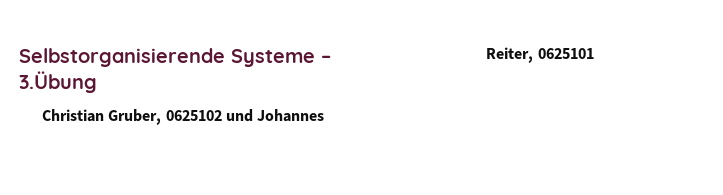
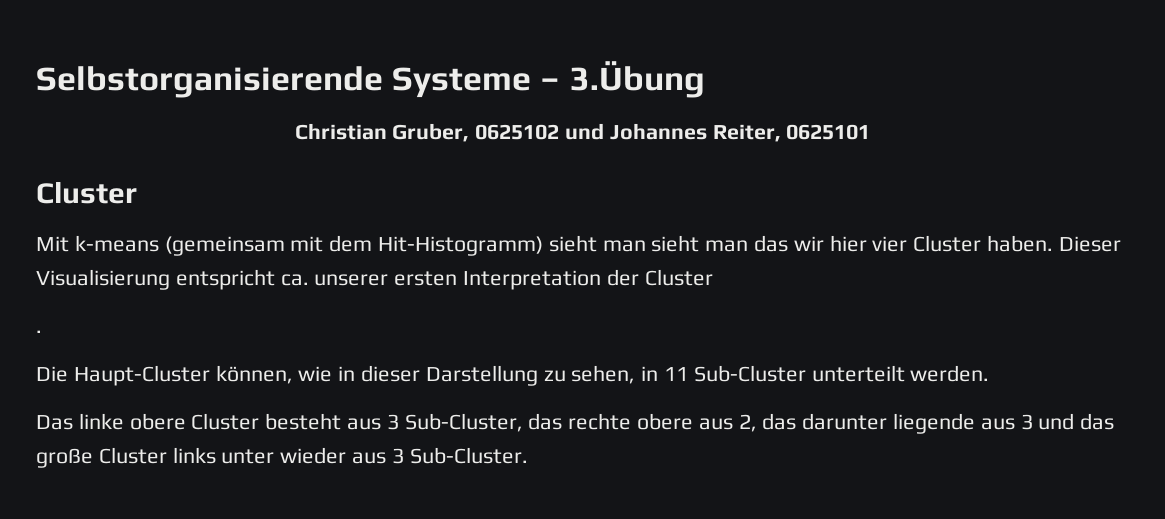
(594, 53) none -> [36,182,137,204] [36,235,1121,256] [36,269,713,290] [36,330,42,333] [36,365,990,386] [36,413,1115,434] [36,447,528,468] // Cluster // Mit k-means (gemeinsam mit dem Hit-Histogramm) sieht man sieht man das wir hier vier Cluster haben. Dieser Visualisierung entspricht ca. unserer ersten Interpretation der Cluster // . // Die Haupt-Cluster können, wie in dieser Darstellung zu sehen, in 11 Sub-Cluster unterteilt werden. // Das linke obere Cluster besteht aus 3 Sub-Cluster, das rechte obere aus 2, das darunter liegende aus 3 und das große Cluster links unter wieder aus 3 Sub-Cluster.

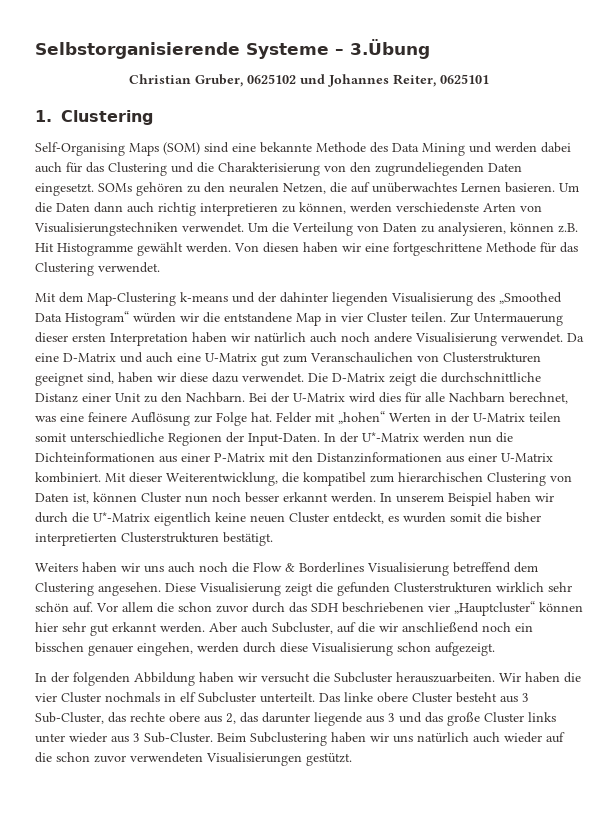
[36,182,137,204] [36,235,1121,256] [36,269,713,290] [36,330,42,333] [36,365,990,386] Cluster // Mit k-means (gemeinsam mit dem Hit-Histogramm) sieht man sieht man das wir hier vier Cluster haben. Dieser Visualisierung entspricht ca. unserer ersten Interpretation der Cluster // . // Die Haupt-Cluster können, wie in dieser Darstellung zu sehen, in 11 Sub-Cluster unterteilt werden. // -> [35,110,153,125] [35,142,571,156] [35,162,522,176] [35,182,579,196] [35,202,542,216] [34,222,578,236] [35,242,578,256] [35,262,160,276] [35,292,562,306] [35,311,563,326] [35,332,584,346] [35,352,541,366] [35,372,541,386] [35,392,568,404] [35,411,561,426] [35,432,513,446] [35,452,553,463] [35,472,572,486] [35,492,554,506] [35,512,541,526] [35,532,273,546] [35,562,538,576] [35,582,572,596] [35,601,583,616] [35,622,533,636] [35,642,495,656] [35,672,581,686] [35,692,315,703] 1. Clustering // Self-Organising Maps (SOM) sind eine bekannte Methode des Data Mining und werden dabei auch für das Clustering und die Charakterisierung von den zugrundeliegenden Daten eingesetzt. SOMs gehören zu den neuralen Netzen, die auf unüberwachtes Lernen basieren. Um die Daten dann auch richtig interpretieren zu können, werden verschiedenste Arten von Visualisierungstechniken verwendet. Um die Verteilung von Daten zu analysieren, können z.B. Hit Histogramme gewählt werden. Von diesen haben wir eine fortgeschrittene Methode für das Clustering verwendet. // Mit dem Map-Clustering k-means und der dahinter liegenden Visualisierung des „Smoothed Data Histogram“ würden wir die entstandene Map in vier Cluster teilen. Zur Untermauerung dieser ersten Interpretation haben wir natürlich auch noch andere Visualisierung verwendet. Da eine D-Matrix und auch eine U-Matrix gut zum Veranschaulichen von Clusterstrukturen geeignet sind, haben wir diese dazu verwendet. Die D-Matrix zeigt die durchschnittliche Distanz einer Unit zu den Nachbarn. Bei der U-Matrix wird dies für alle Nachbarn berechnet, was eine feinere Auflösung zur Folge hat. Felder mit „hohen“ Werten in der U-Matrix teilen somit unterschiedliche Regionen der Input-Daten. In der U*-Matrix werden nun die Dichteinformationen aus einer P-Matrix mit den Distanzinformationen aus einer U-Matrix kombiniert. Mit dieser Weiterentwicklung, die kompatibel zum hierarchischen Clustering von Daten ist, können Cluster nun noch besser erkannt werden. In unserem Beispiel haben wir durch die U*-Matrix eigentlich keine neuen Cluster entdeckt, es wurden somit die bisher interpretierten Clusterstrukturen bestätigt. // Weiters haben wir uns auch noch die Flow & Borderlines Visualisierung betreffend dem Clustering angesehen. Diese Visualisierung zeigt die gefunden Clusterstrukturen wirklich sehr schön auf. Vor allem die schon zuvor durch das SDH beschriebenen vier „Hauptcluster“ können hier sehr gut erkannt werden. Aber auch Subcluster, auf die wir anschließend noch ein bisschen genauer eingehen, werden durch diese Visualisierung schon aufgezeigt. // In der folgenden Abbildung haben wir versucht die Subcluster herauszuarbeiten. Wir haben die vier Cluster nochmals in elf Subcluster unterteilt.
(528, 455) none -> [217,732,565,746] [35,752,352,766] Beim Subclustering haben wir uns natürlich auch wieder auf die schon zuvor verwendeten Visualisierungen gestützt.

